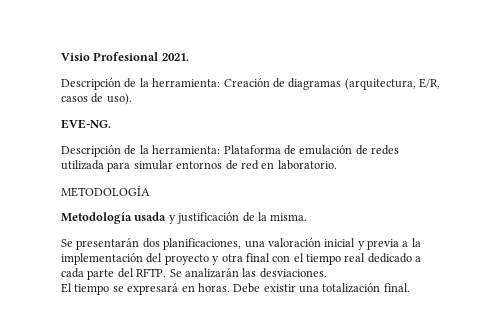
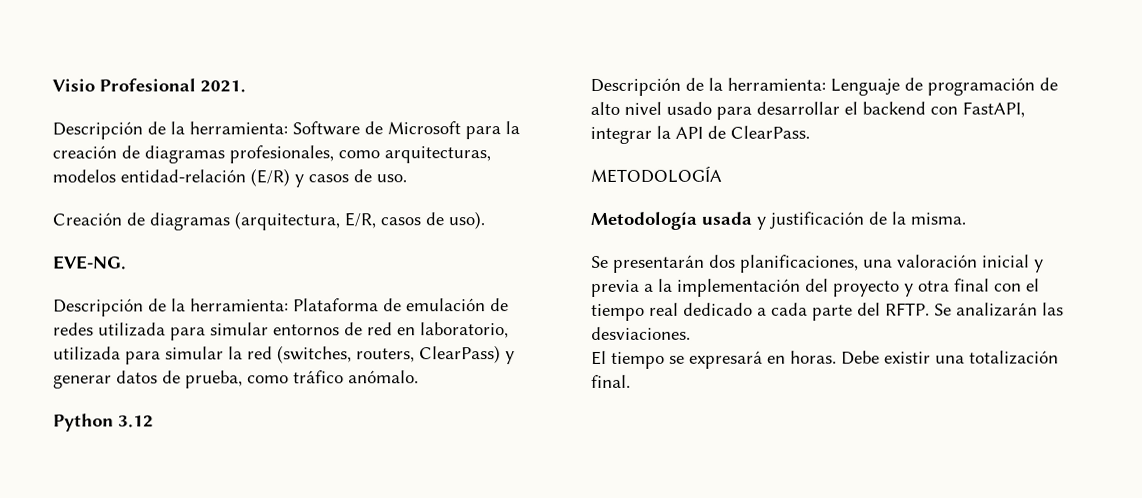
(221, 82) none -> [292,121,520,140] [52,145,491,164] [52,168,407,188] Software de Microsoft para la creación de diagramas profesionales, como arquitecturas, modelos entidad-relación (E/R) y casos de uso. //
[277,160,337,170] laboratorio. -> [420,322,509,339] [53,345,515,365] [53,370,419,389] [53,413,154,432] [590,77,1058,96] [590,101,1025,120] [590,125,810,144] laboratorio, utilizada para simular la red (switches, routers, ClearPass) y generar datos de prueba, como tráfico anómalo. // Python 3.12 // Descripción de la herramienta: Lenguaje de programación de alto nivel usado para desarrollar el backend con FastAPI, integrar la API de ClearPass.

